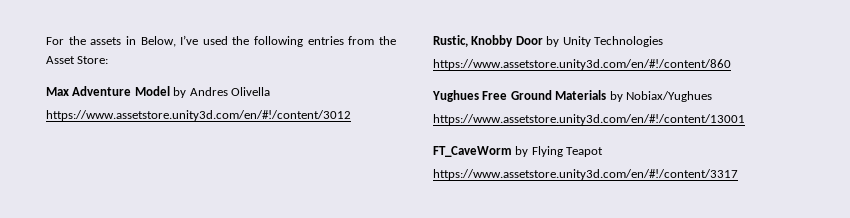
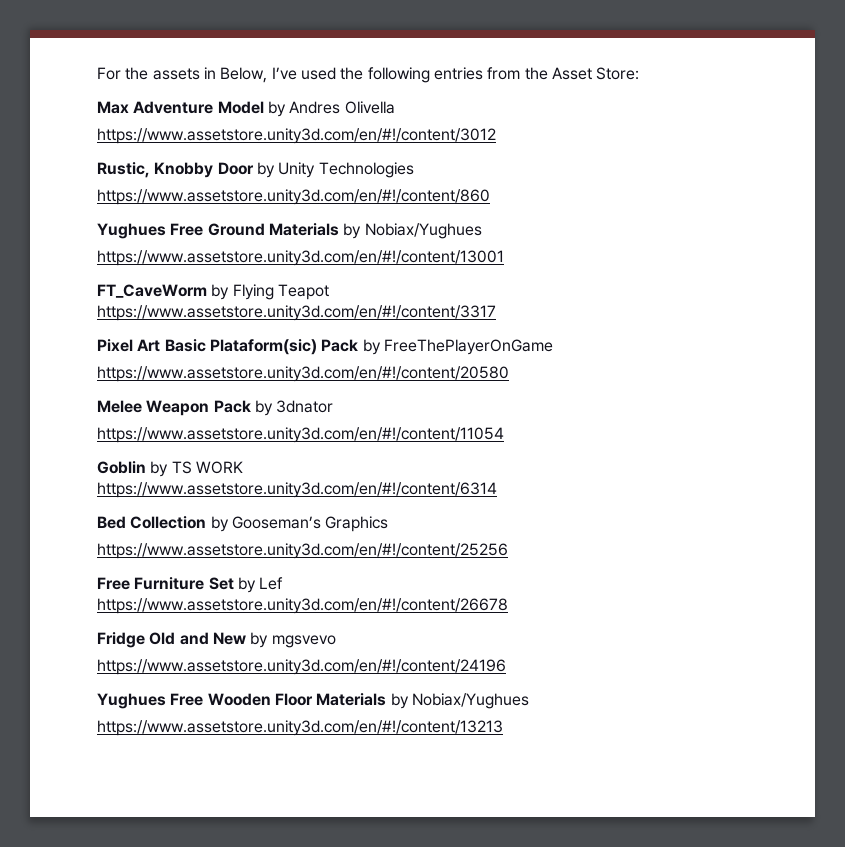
(738, 174) none -> [97,339,553,355] [97,366,509,382] [97,400,334,416] [97,427,504,443] [97,461,243,477] [97,482,497,498] [97,516,389,532] [97,543,508,559] [97,577,284,593] [97,598,508,614] [97,632,336,648] [97,659,506,675] [97,693,529,709] [97,720,503,736] // Pixel Art Basic Plataform(sic) Pack by FreeThePlayerOnGame // https://www.assetstore.unity3d.com/en/#!/content/20580 // Melee Weapon Pack by 3dnator // https://www.assetstore.unity3d.com/en/#!/content/11054 // Goblin by TS WORK // https://www.assetstore.unity3d.com/en/#!/content/6314 // Bed Collection by Gooseman’s Graphics // https://www.assetstore.unity3d.com/en/#!/content/25256 // Free Furniture Set by Lef // https://www.assetstore.unity3d.com/en/#!/content/26678 // Fridge Old and New by mgsvevo // https://www.assetstore.unity3d.com/en/#!/content/24196 // Yughues Free Wooden Floor Materials by Nobiax/Yughues // https://www.assetstore.unity3d.com/en/#!/content/13213

